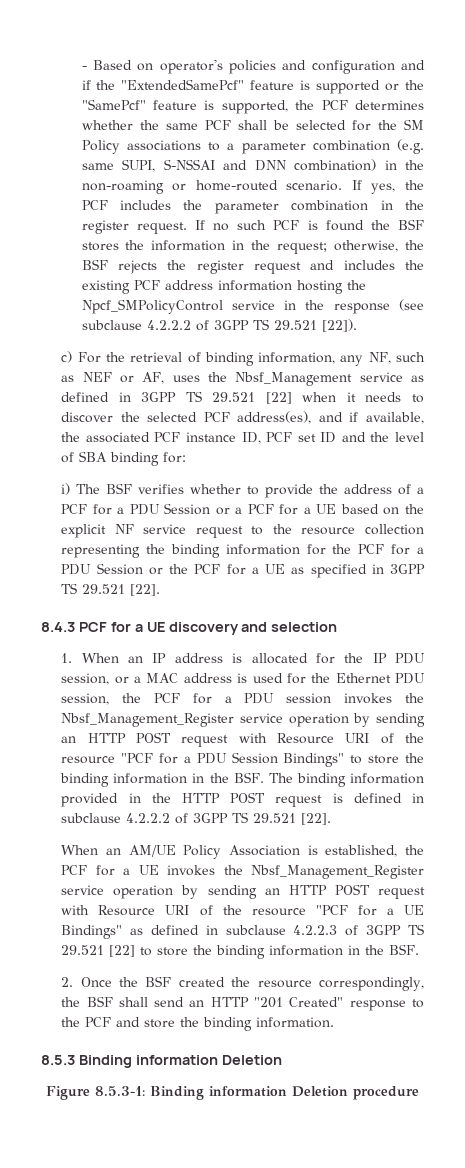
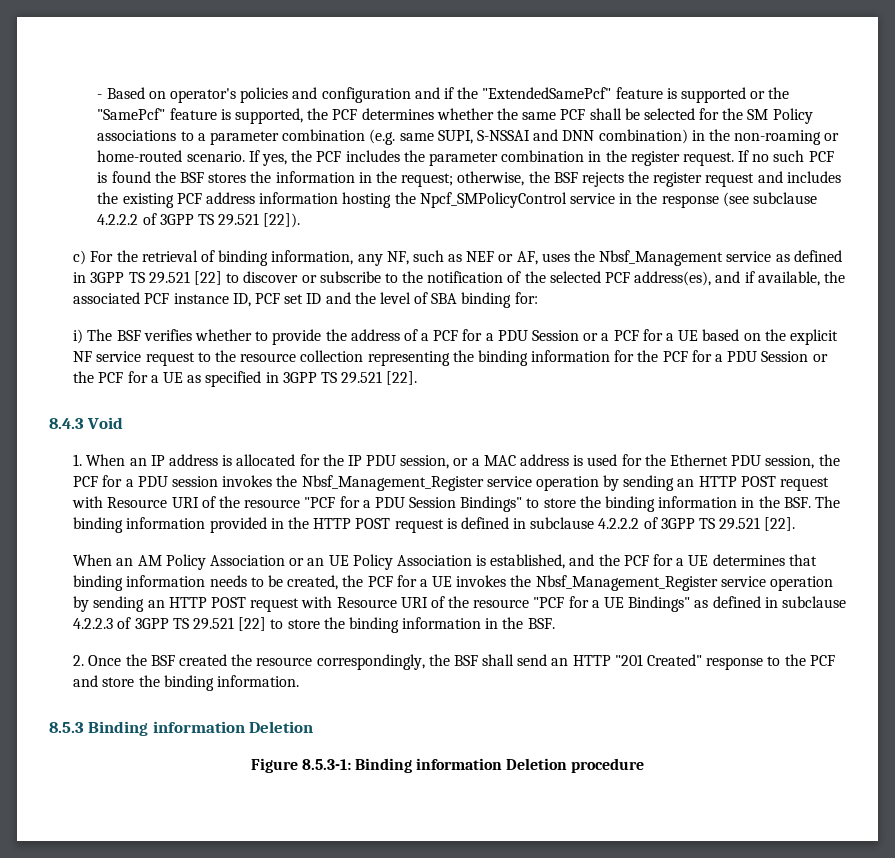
[302,392,425,403] [61,412,114,423] when it needs to discover -> [226,271,522,283] to discover or subscribe to the notification of
[78,622,338,635] PCF for a UE discovery and selection -> [87,417,124,429] Void
[128,845,398,859] AM/UE Policy Association is established, -> [137,554,817,570] [73,575,339,591] AM Policy Association or an UE Policy Association is established, and the PCF for a UE determines that binding information needs to be created,

